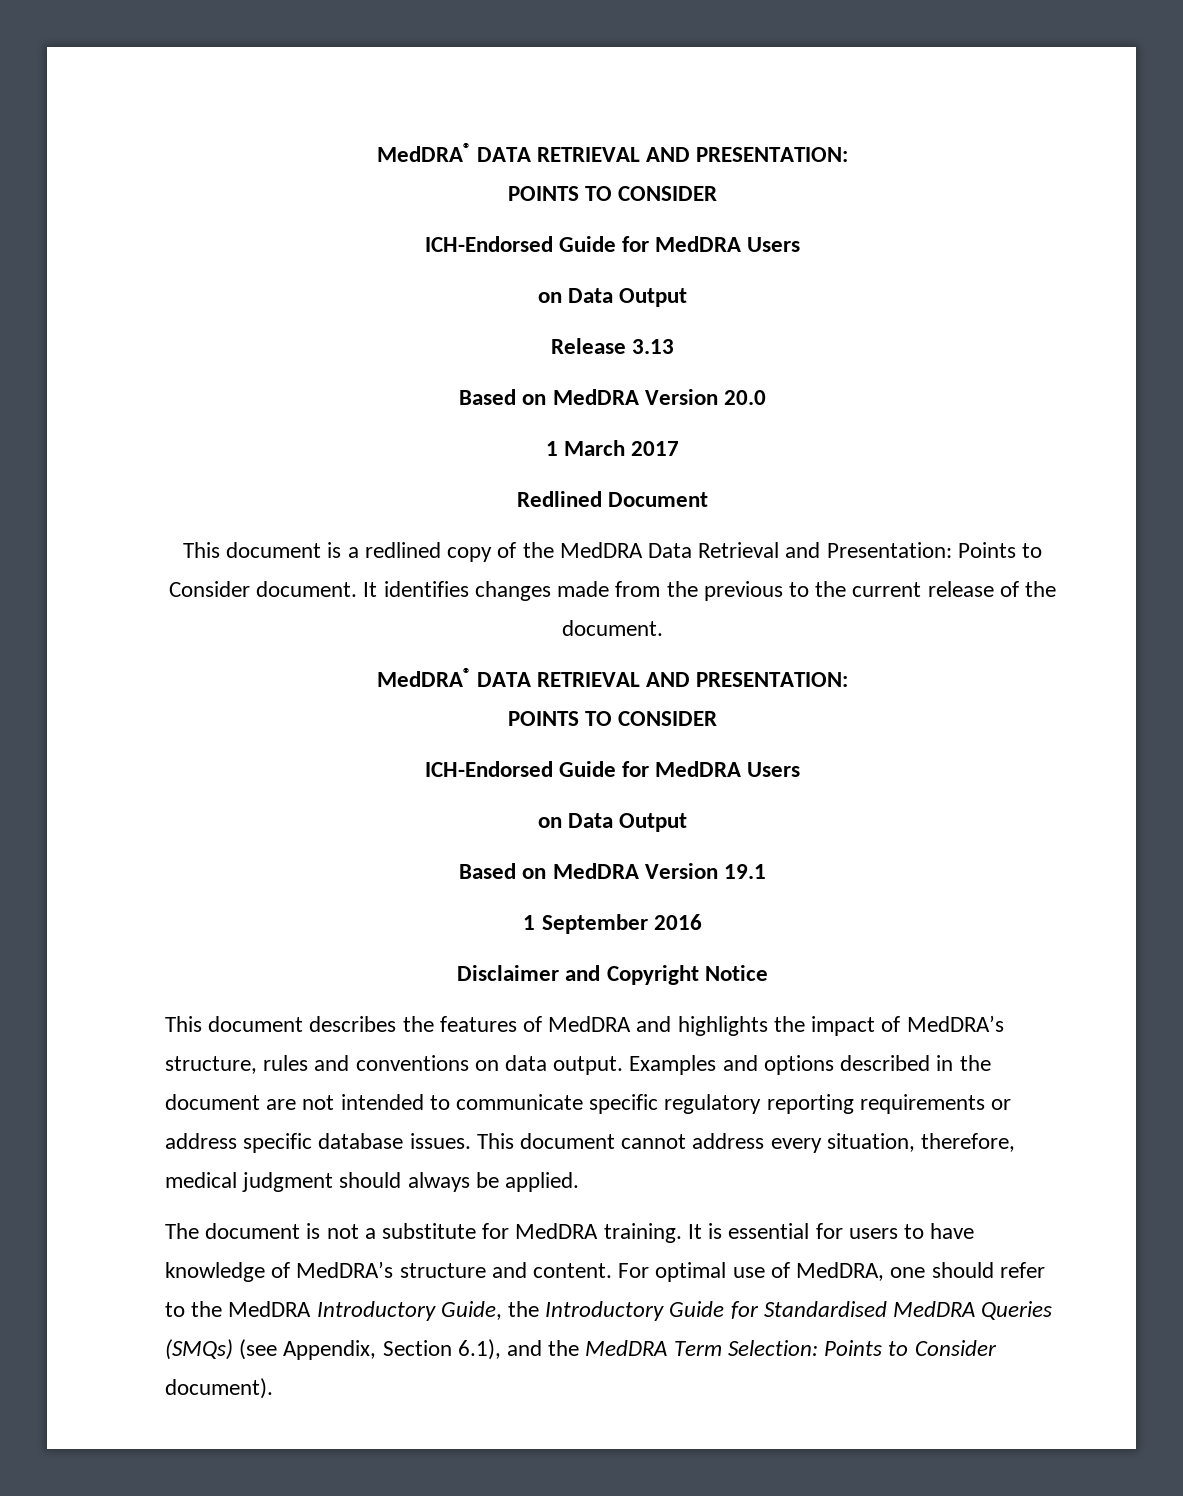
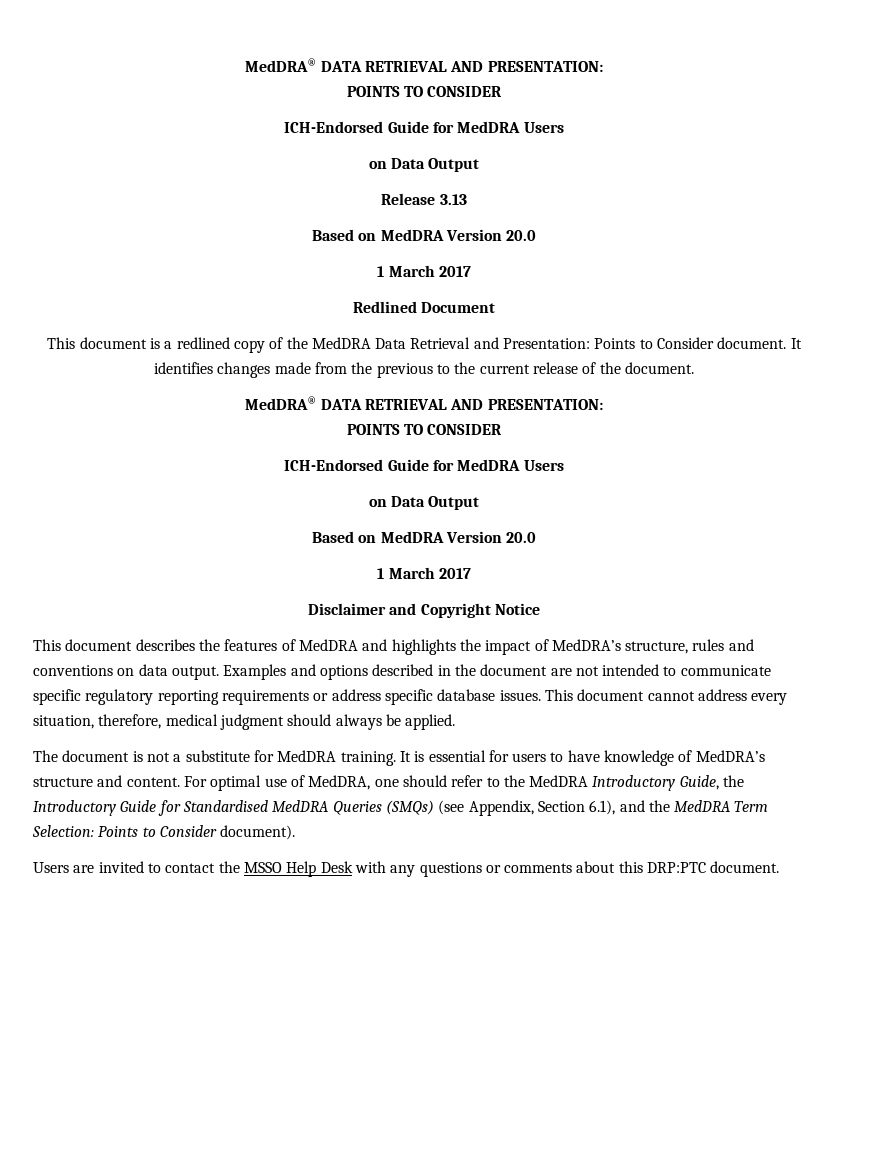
[723,864,766,879] [523,914,702,934] 19.1 // 1 September 2016 -> [506,532,537,543] [377,567,471,579] 20.0 // 1 March 2017
(273, 1388) none -> [33,861,780,877] // Users are invited to contact the MSSO Help Desk with any questions or comments about this DRP:PTC document.

